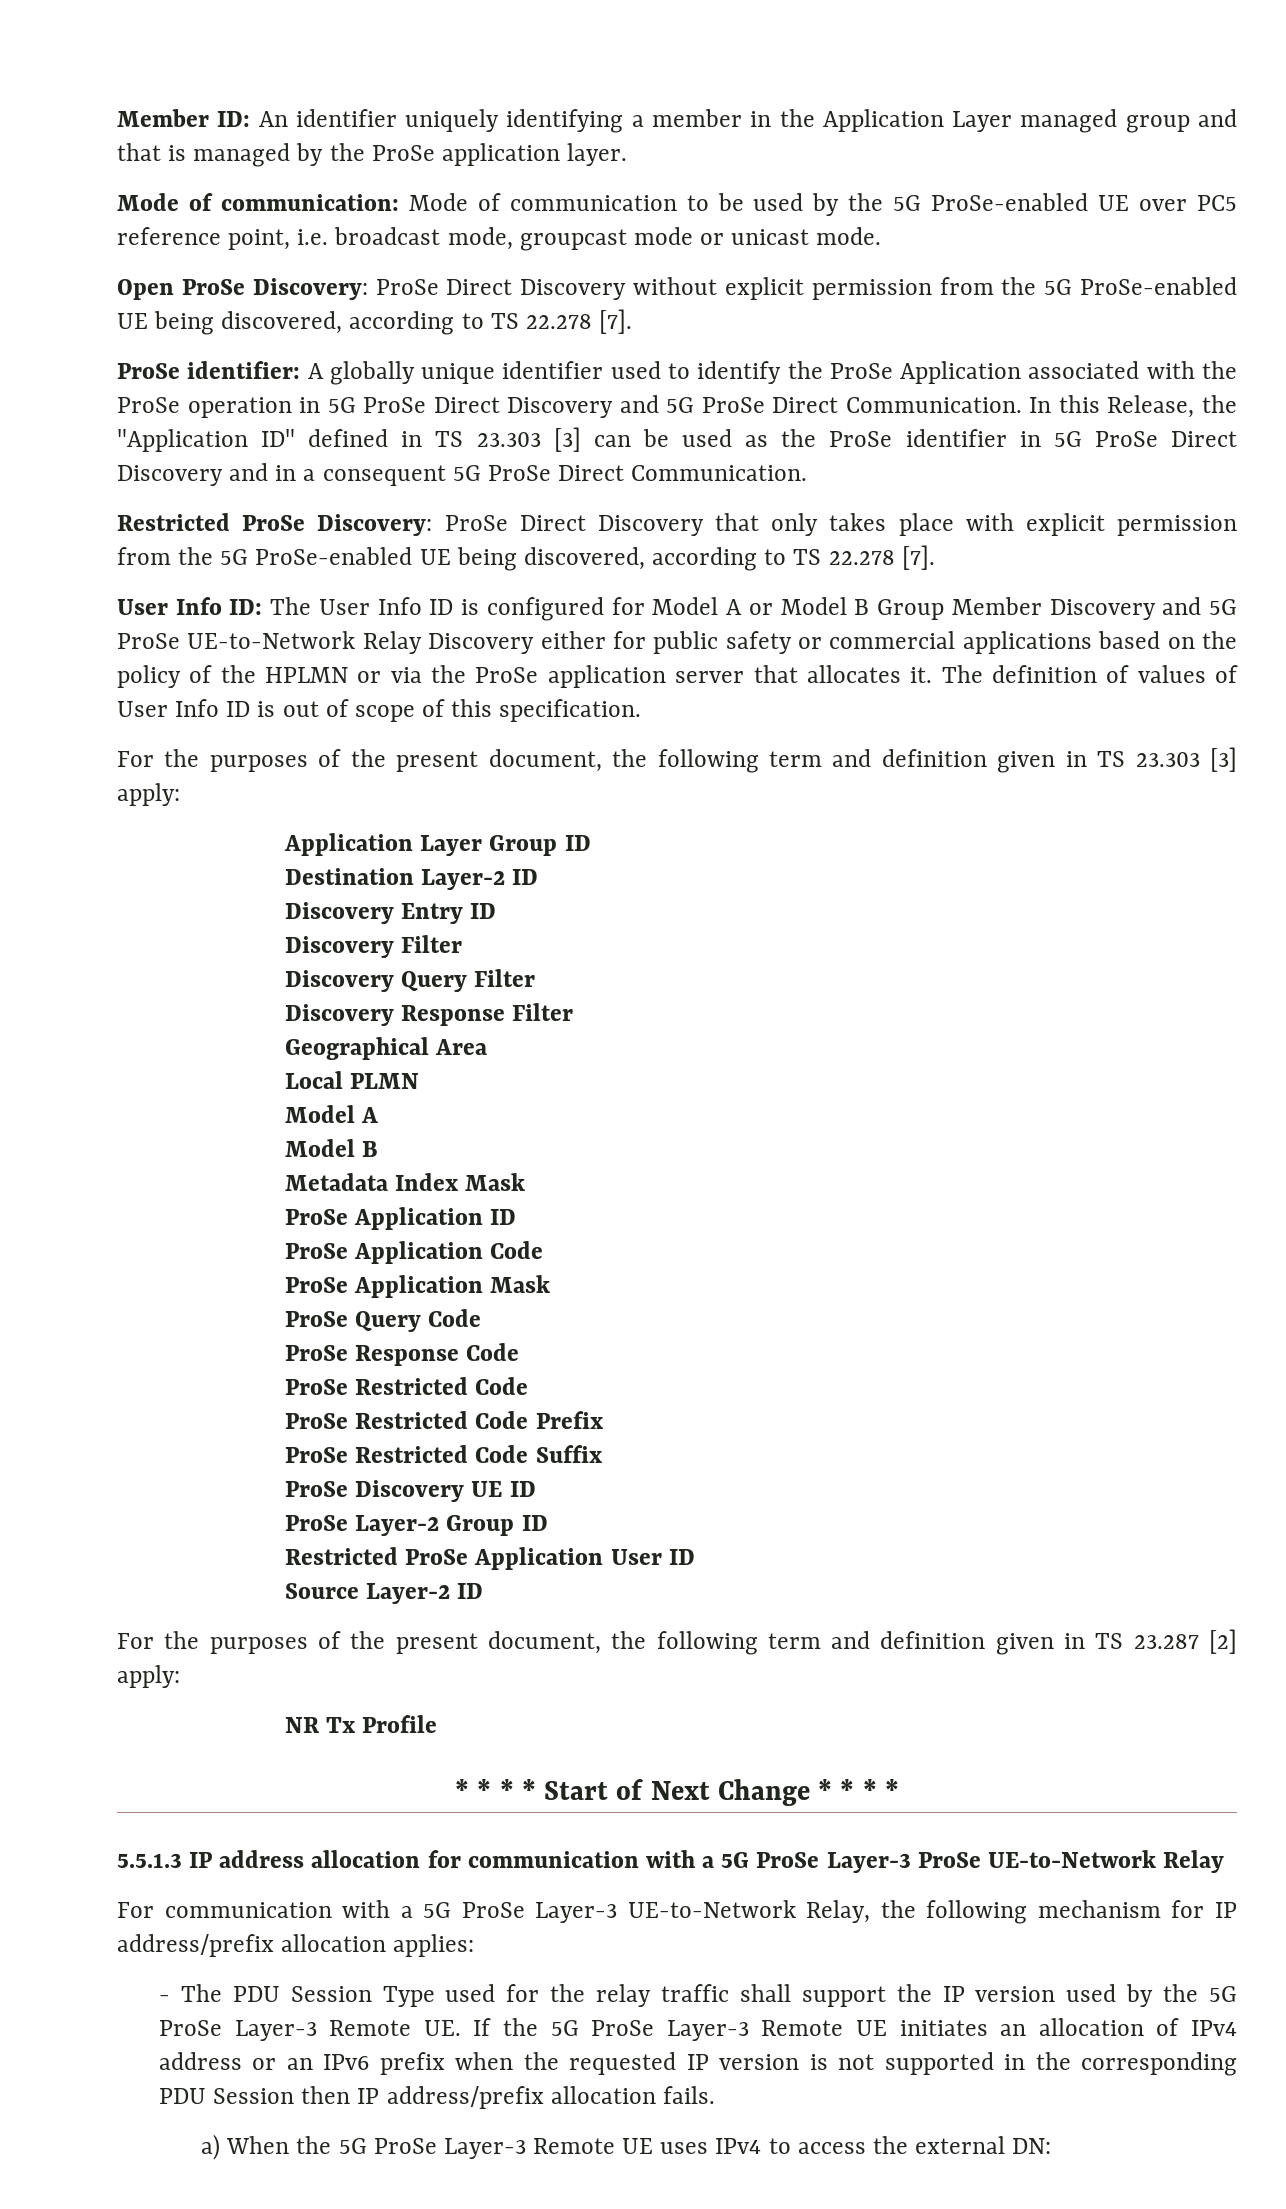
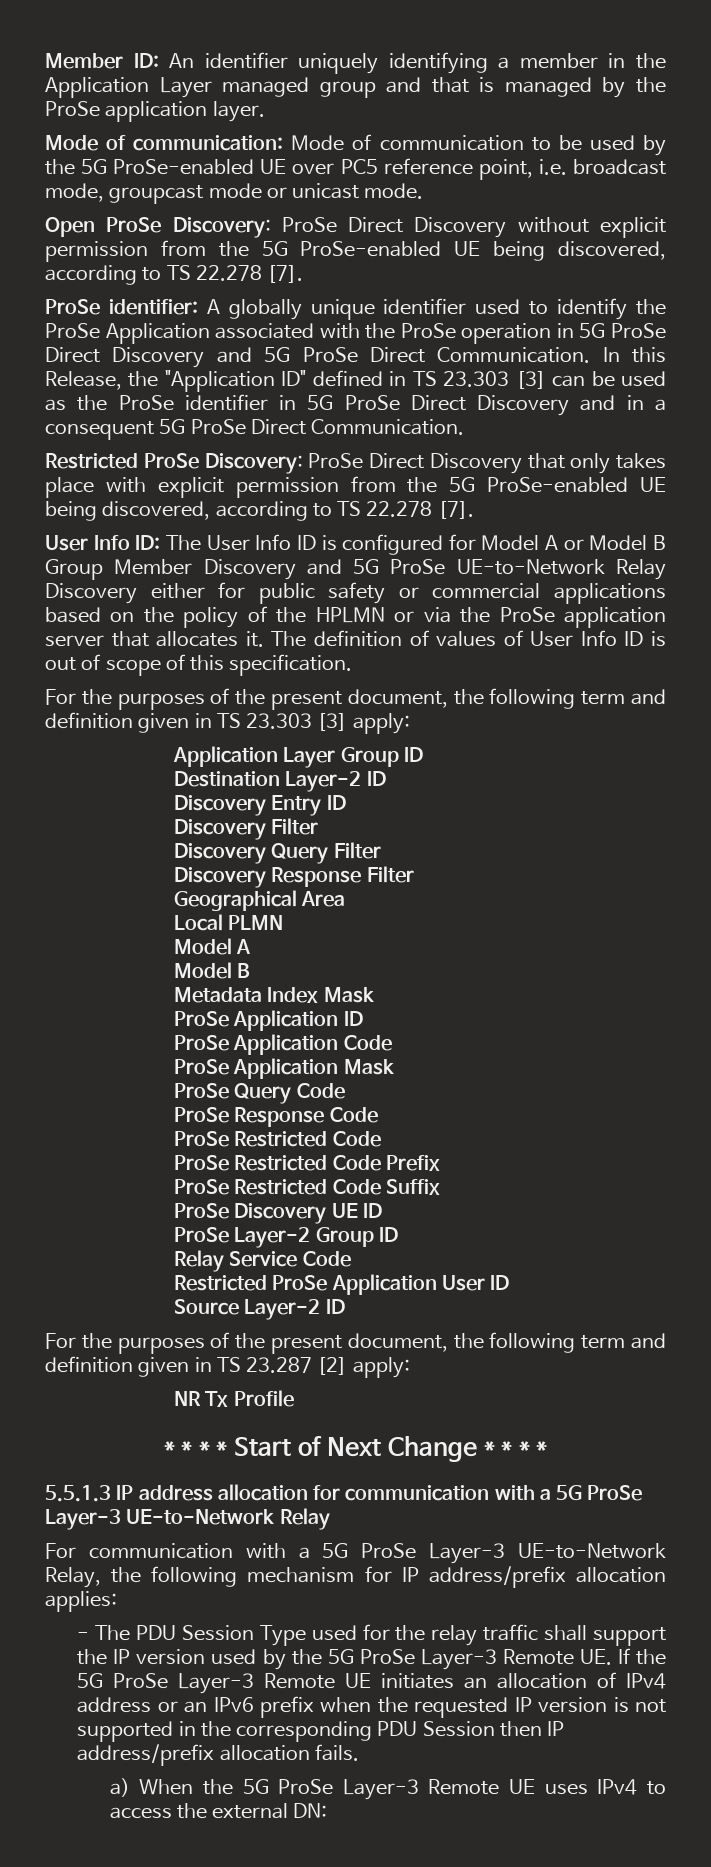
(548, 1523) none -> [174,1250,351,1272] // Relay Service Code
[917,1852,981,1868] ProSe -> (121, 1519) none

